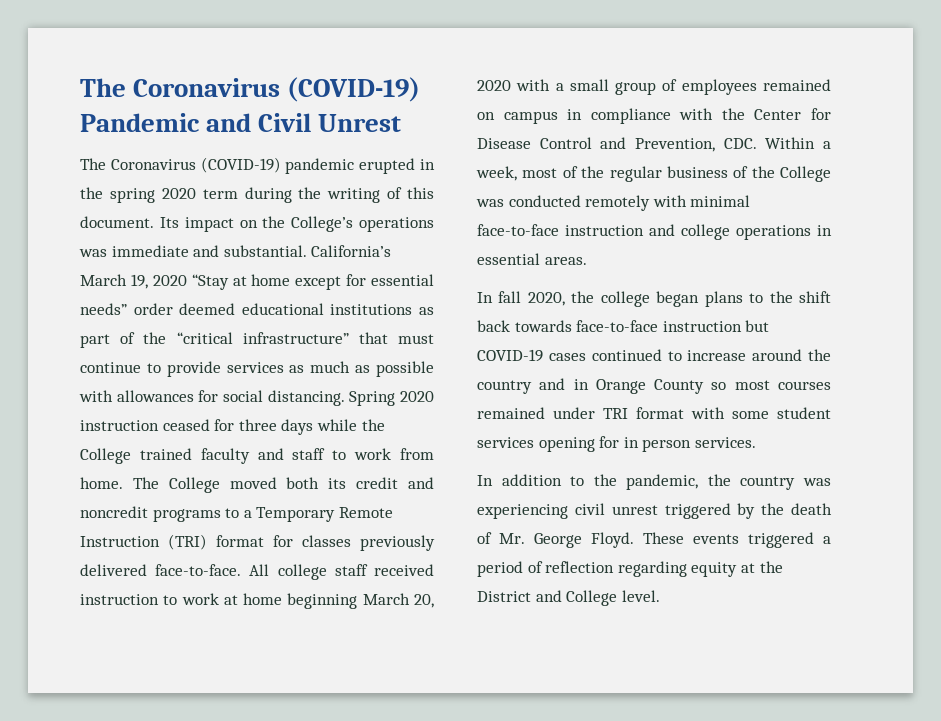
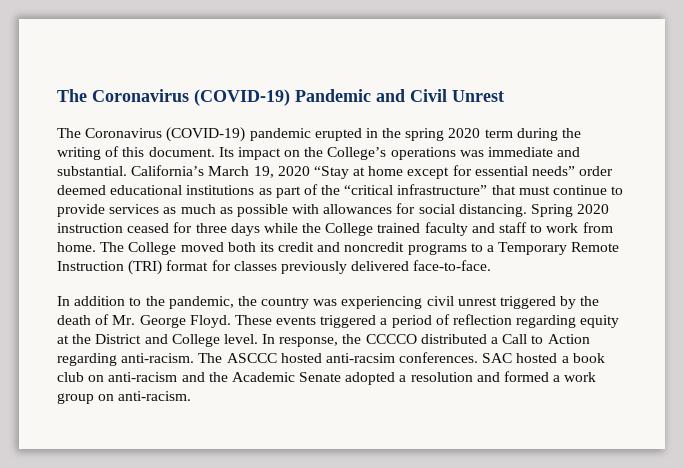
[249,564,434,580] [80,593,434,609] [477,79,831,95] [477,108,831,124] [477,137,831,152] [476,166,831,182] [476,195,751,211] [477,224,832,240] [477,253,587,265] [477,291,831,307] [477,320,770,332] [477,349,831,362] [477,378,831,394] [477,407,831,419] [477,436,756,452] All college staff received instruction to work at home beginning March 20, 2020 with a small group of employees remained on campus in compliance with the Center for Disease Control and Prevention, CDC. Within a week, most of the regular business of the College was conducted remotely with minimal face-to-face instruction and college operations in essential areas. // In fall 2020, the college began plans to the shift back towards face-to-face instruction but COVID-19 cases continued to increase around the country and in Orange County so most courses remained under TRI format with some student services opening for in person services. -> (492, 265) none
(660, 596) none -> [262,334,590,347] [57,352,605,366] [57,371,597,385] [57,391,192,404] In response, the CCCCO distributed a Call to Action regarding anti-racism. The ASCCC hosted anti-racsim conferences. SAC hosted a book club on anti-racism and the Academic Senate adopted a resolution and formed a work group on anti-racism.

